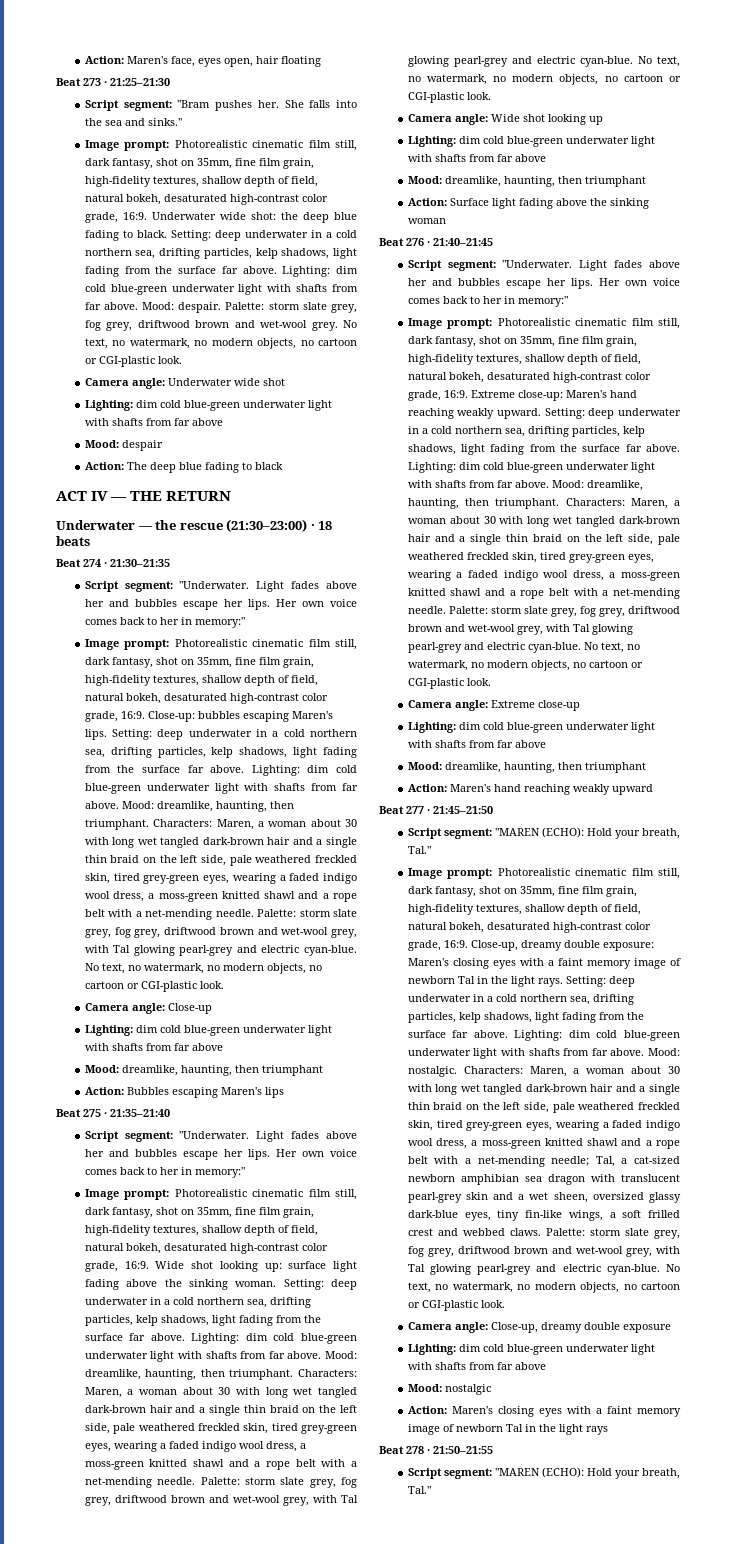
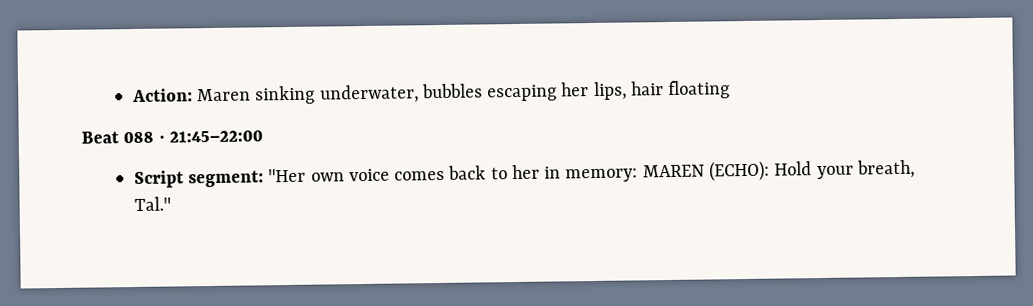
[84,56,253,67] Action: Maren's face, eyes open, -> [131,81,627,105] Action: Maren sinking underwater, bubbles escaping her lips,
[83,78,170,86] [84,100,357,111] [84,118,182,126] [84,140,357,151] [84,158,314,169] [84,176,318,187] [84,194,328,205] [84,212,357,223] [84,230,357,241] [84,248,357,259] [84,266,358,277] [84,284,359,295] [84,302,357,313] [84,320,358,331] [84,338,358,349] [84,356,182,367] [84,378,285,389] [84,400,332,411] [84,418,223,426] [84,440,163,451] [84,462,283,473] [56,491,232,501] [56,519,333,532] [56,536,90,546] [56,559,170,567] [84,581,357,592] [84,599,358,610] [84,617,245,628] [84,639,357,650] [84,657,314,668] [84,675,318,686] [84,693,328,704] [84,711,333,722] [84,729,358,740] [84,747,358,758] [84,765,357,776] [84,783,359,794] [84,801,294,812] [84,819,358,830] [84,837,357,848] [84,855,358,866] [84,873,357,884] [84,891,357,902] [84,909,357,920] [84,927,357,938] [84,945,357,956] [84,963,322,974] [84,981,224,992] [84,1003,212,1014] [84,1025,332,1036] [84,1043,223,1051] [84,1065,323,1076] [84,1087,284,1098] [56,1109,170,1117] [84,1131,357,1142] [84,1149,358,1160] [84,1167,245,1178] [84,1189,357,1200] [84,1207,314,1218] [84,1225,318,1236] [84,1243,328,1254] [84,1261,357,1272] [84,1279,357,1290] [84,1297,311,1308] [84,1315,321,1326] [84,1333,357,1344] [84,1351,357,1362] [84,1369,358,1380] [84,1387,358,1398] [84,1405,358,1416] [84,1423,358,1434] [84,1441,306,1452] [84,1459,357,1470] [84,1477,358,1488] [84,1495,358,1506] [407,56,680,67] [407,74,681,85] [407,92,491,103] [407,114,603,125] [407,136,655,147] [407,154,546,162] [407,176,646,187] [407,198,649,209] [407,218,446,224] [379,238,493,246] [407,260,680,271] [407,278,680,289] [407,296,568,307] [407,318,680,329] [407,336,637,347] [407,354,641,365] [407,372,651,383] [407,390,637,401] [407,408,681,419] [407,426,645,437] [407,444,680,455] [407,462,655,473] [407,480,643,491] [407,498,680,509] [407,516,680,527] [407,534,680,545] [407,552,654,563] [407,570,680,581] [407,588,680,599] [407,606,680,617] [407,624,633,635] [407,642,640,653] [407,660,643,671] [407,678,491,689] [407,700,580,711] [407,722,655,733] [407,740,546,748] [407,762,646,773] [407,784,653,795] [379,806,493,814] [407,827,680,839] [407,846,431,854] [407,868,680,879] [407,886,637,897] [407,904,641,915] [407,922,651,933] [407,940,654,951] [407,958,681,969] [407,976,635,987] [407,994,634,1005] [407,1012,644,1023] [407,1030,680,1041] [407,1048,680,1059] [407,1066,680,1077] [407,1084,680,1095] [407,1102,680,1113] [407,1120,680,1131] [407,1138,680,1149] [407,1156,680,1167] [407,1174,680,1185] [407,1192,681,1203] [407,1210,680,1221] [407,1228,680,1239] [407,1246,680,1257] [407,1264,680,1275] [407,1282,680,1293] [407,1300,505,1311] [407,1322,671,1333] [407,1344,655,1355] [407,1362,546,1370] [407,1384,491,1395] [407,1406,681,1417] [407,1424,608,1435] [379,1446,493,1454] [407,1467,680,1479] [407,1486,431,1494] 273 · 21:25–21:30 // Script segment: "Bram pushes her. She falls into the sea and sinks." // Image prompt: Photorealistic cinematic film still, dark fantasy, shot on 35mm, fine film grain, high-fidelity textures, shallow depth of field, natural bokeh, desaturated high-contrast color grade, 16:9. Underwater wide shot: the deep blue fading to black. Setting: deep underwater in a cold northern sea, drifting particles, kelp shadows, light fading from the surface far above. Lighting: dim cold blue-green underwater light with shafts from far above. Mood: despair. Palette: storm slate grey, fog grey, driftwood brown and wet-wool grey. No text, no watermark, no modern objects, no cartoon or CGI-plastic look. // Camera angle: Underwater wide shot // Lighting: dim cold blue-green underwater light with shafts from far above // Mood: despair // Action: The deep blue fading to black // ACT IV — THE RETURN // Underwater — the rescue (21:30–23:00) · 18 beats // Beat 274 · 21:30–21:35 // Script segment: "Underwater. Light fades above her and bubbles escape her lips. Her own voice comes back to her in memory:" // Image prompt: Photorealistic cinematic film still, dark fantasy, shot on 35mm, fine film grain, high-fidelity textures, shallow depth of field, natural bokeh, desaturated high-contrast color grade, 16:9. Close-up: bubbles escaping Maren's lips. Setting: deep underwater in a cold northern sea, drifting particles, kelp shadows, light fading from the surface far above. Lighting: dim cold blue-green underwater light with shafts from far above. Mood: dreamlike, haunting, then triumphant. Characters: Maren, a woman about 30 with long wet tangled dark-brown hair and a single thin braid on the left side, pale weathered freckled skin, tired grey-green eyes, wearing a faded indigo wool dress, a moss-green knitted shawl and a rope belt with a net-mending needle. Palette: storm slate grey, fog grey, driftwood brown and wet-wool grey, with Tal glowing pearl-grey and electric cyan-blue. No text, no watermark, no modern objects, no cartoon or CGI-plastic look. // Camera angle: Close-up // Lighting: dim cold blue-green underwater light with shafts from far above // Mood: dreamlike, haunting, then triumphant // Action: Bubbles escaping Maren's lips // Beat 275 · 21:35–21:40 // Script segment: "Underwater. Light fades above her and bubbles escape her lips. Her own voice comes back to her in memory:" // Image prompt: Photorealistic cinematic film still, dark fantasy, shot on 35mm, fine film grain, high-fidelity textures, shallow depth of field, natural bokeh, desaturated high-contrast color grade, 16:9. Wide shot looking up: surface light fading above the sinking woman. Setting: deep underwater in a cold northern sea, drifting particles, kelp shadows, light fading from the surface far above. Lighting: dim cold blue-green underwater light with shafts from far above. Mood: dreamlike, haunting, then triumphant. Characters: Maren, a woman about 30 with long wet tangled dark-brown hair and a single thin braid on the left side, pale weathered freckled skin, tired grey-green eyes, wearing a faded indigo wool dress, a moss-green knitted shawl and a rope belt with a net-mending needle. Palette: storm slate grey, fog grey, driftwood brown and wet-wool grey, with Tal glowing pearl-grey and electric cyan-blue. No text, no watermark, no modern objects, no cartoon or CGI-plastic look. // Camera angle: Wide shot looking up // Lighting: dim cold blue-green underwater light with shafts from far above // Mood: dreamlike, haunting, then triumphant // Action: Surface light fading above the sinking woman // Beat 276 · 21:40–21:45 // Script segment: "Underwater. Light fades above her and bubbles escape her lips. Her own voice comes back to her in memory:" // Image prompt: Photorealistic cinematic film still, dark fantasy, shot on 35mm, fine film grain, high-fidelity textures, shallow depth of field, natural bokeh, desaturated high-contrast color grade, 16:9. Extreme close-up: Maren's hand reaching weakly upward. Setting: deep underwater in a cold northern sea, drifting particles, kelp shadows, light fading from the surface far above. Lighting: dim cold blue-green underwater light with shafts from far above. Mood: dreamlike, haunting, then triumphant. Characters: Maren, a woman about 30 with long wet tangled dark-brown hair and a single thin braid on the left side, pale weathered freckled skin, tired grey-green eyes, wearing a faded indigo wool dress, a moss-green knitted shawl and a rope belt with a net-mending needle. Palette: storm slate grey, fog grey, driftwood brown and wet-wool grey, with Tal glowing pearl-grey and electric cyan-blue. No text, no watermark, no modern objects, no cartoon or CGI-plastic look. // Camera angle: Extreme close-up // Lighting: dim cold blue-green underwater light with shafts from far above // Mood: dreamlike, haunting, then triumphant // Action: Maren's hand reaching weakly upward // Beat 277 · 21:45–21:50 // Script segment: "MAREN (ECHO): Hold your breath, Tal." // Image prompt: Photorealistic cinematic film still, dark fantasy, shot on 35mm, fine film grain, high-fidelity textures, shallow depth of field, natural bokeh, desaturated high-contrast color grade, 16:9. Close-up, dreamy double exposure: Maren's closing eyes with a faint memory image of newborn Tal in the light rays. Setting: deep underwater in a cold northern sea, drifting particles, kelp shadows, light fading from the surface far above. Lighting: dim cold blue-green underwater light with shafts from far above. Mood: nostalgic. Characters: Maren, a woman about 30 with long wet tangled dark-brown hair and a single thin braid on the left side, pale weathered freckled skin, tired grey-green eyes, wearing a faded indigo wool dress, a moss-green knitted shawl and a rope belt with a net-mending needle; Tal, a cat-sized newborn amphibian sea dragon with translucent pearl-grey skin and a wet sheen, oversized glassy dark-blue eyes, tiny fin-like wings, a soft frilled crest and webbed claws. Palette: storm slate grey, fog grey, driftwood brown and wet-wool grey, with Tal glowing pearl-grey and electric cyan-blue. No text, no watermark, no modern objects, no cartoon or CGI-plastic look. // Camera angle: Close-up, dreamy double exposure // Lighting: dim cold blue-green underwater light with shafts from far above // Mood: nostalgic // Action: Maren's closing eyes with a faint memory image of newborn Tal in the light rays // Beat 278 · 21:50–21:55 // Script segment: "MAREN (ECHO): Hold your breath, Tal." -> [123,130,263,144] [133,159,915,189] [133,196,171,212] 088 · 21:45–22:00 // Script segment: "Her own voice comes back to her in memory: MAREN (ECHO): Hold your breath, Tal."

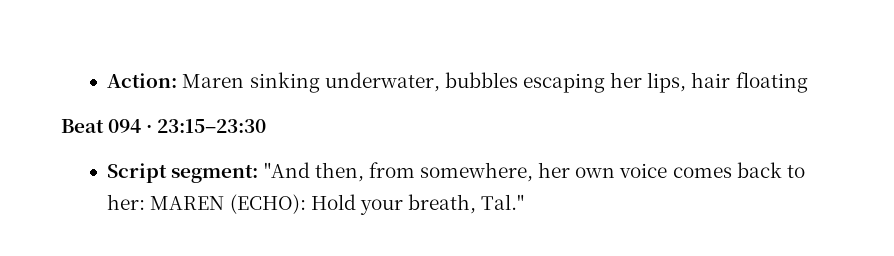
[123,130,263,144] 088 · 21:45–22:00 -> [108,119,267,133] 094 · 23:15–23:30
[268,168,307,183] "Her -> [263,162,571,182] "And then, from somewhere, her
[511,164,639,183] her in memory: -> [107,194,146,210] her:

